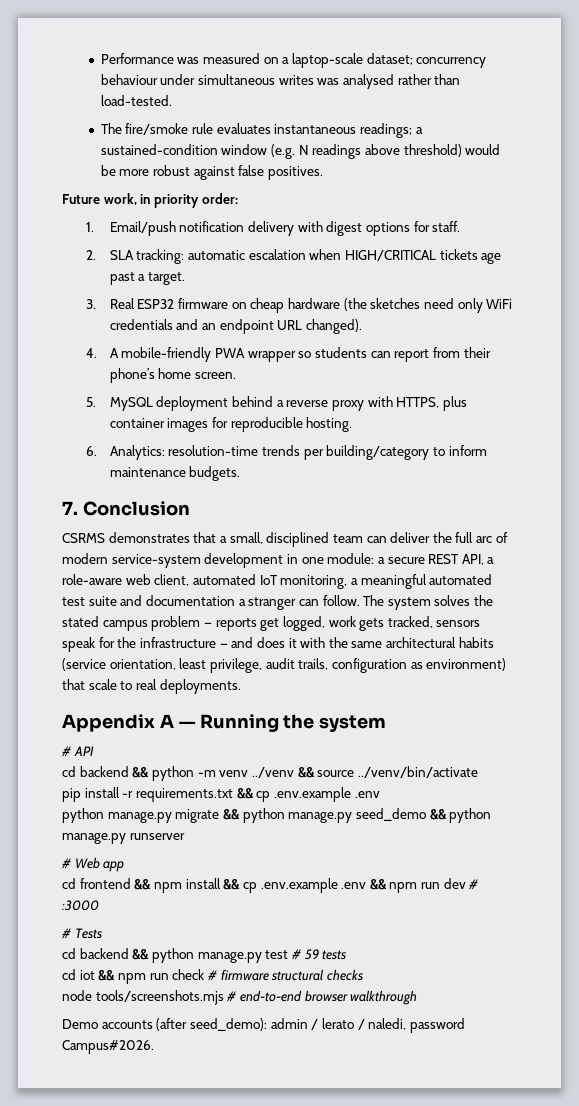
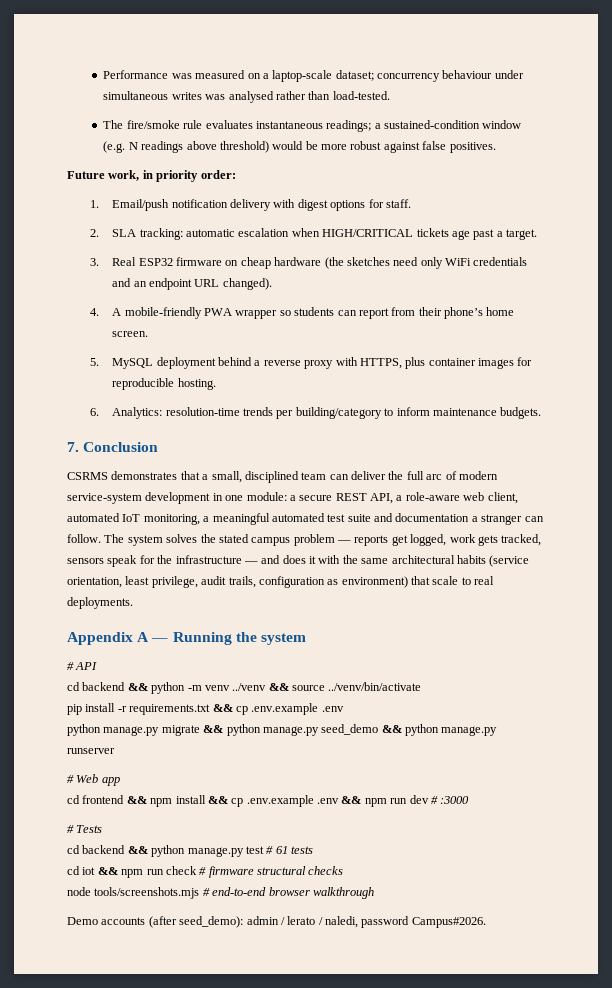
[304,949,319,960] 59 -> [275,846,288,854] 61

